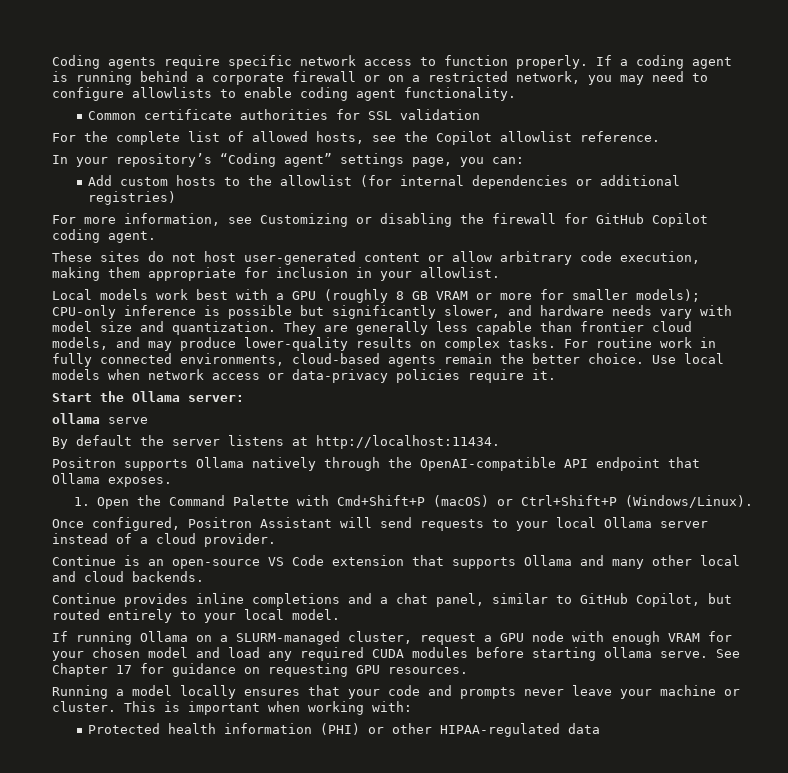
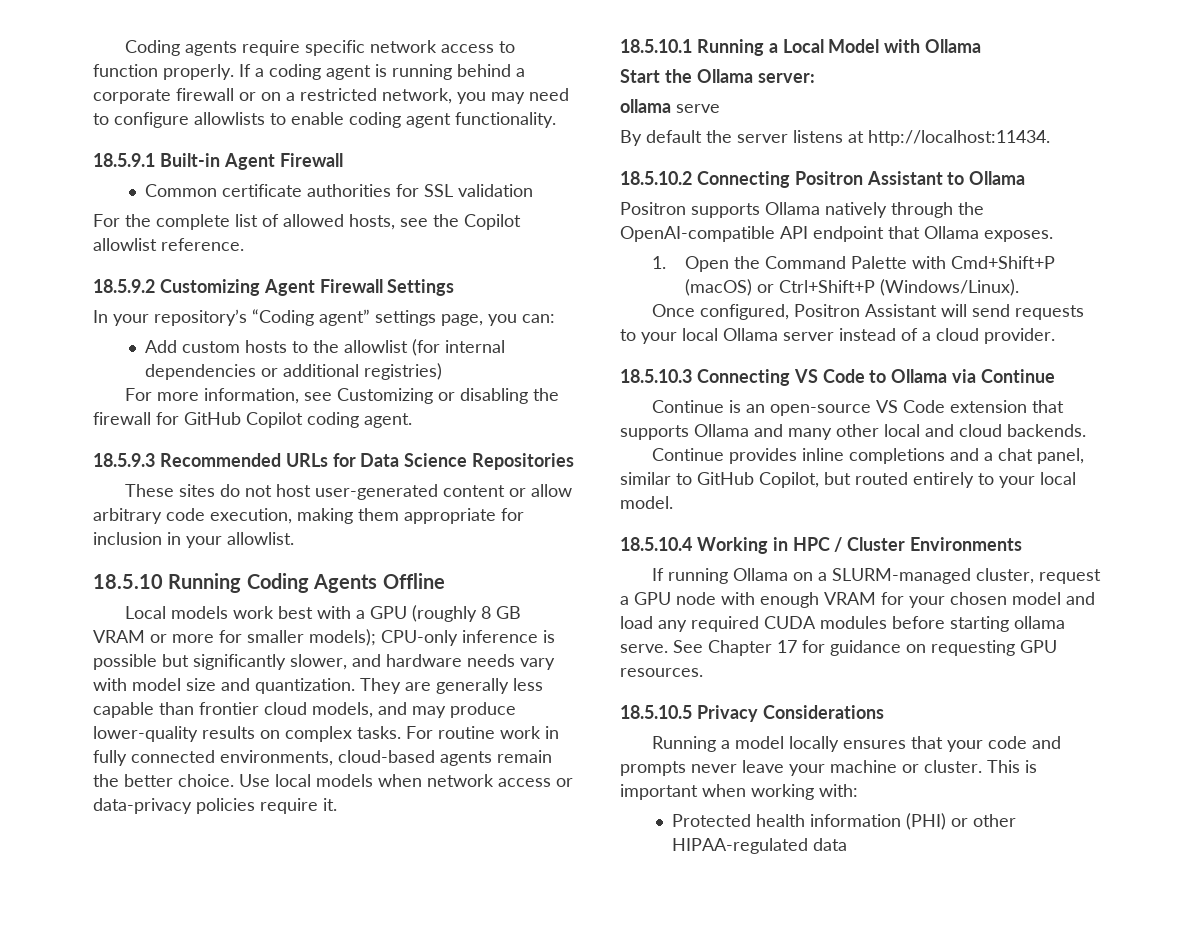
(516, 94) none -> [93,153,343,170] // 18.5.9.1 Built-in Agent Firewall
(660, 136) none -> [93,279,455,296] // 18.5.9.2 Customizing Agent Firewall Settings
(156, 237) none -> [93,453,575,470] // 18.5.9.3 Recommended URLs for Data Science Repositories
(500, 272) none -> [93,573,445,593] // 18.5.10 Running Coding Agents Offline
(556, 374) none -> [620,39,982,56] // 18.5.10.1 Running a Local Model with Ollama
(500, 442) none -> [620,171,1026,188] // 18.5.10.2 Connecting Positron Assistant to Ollama
(276, 540) none -> [620,369,1056,386] // 18.5.10.3 Connecting VS Code to Ollama via Continue
(340, 614) none -> [620,537,1023,554] // 18.5.10.4 Working in HPC / Cluster Environments
(468, 670) none -> [620,705,884,722] // 18.5.10.5 Privacy Considerations

